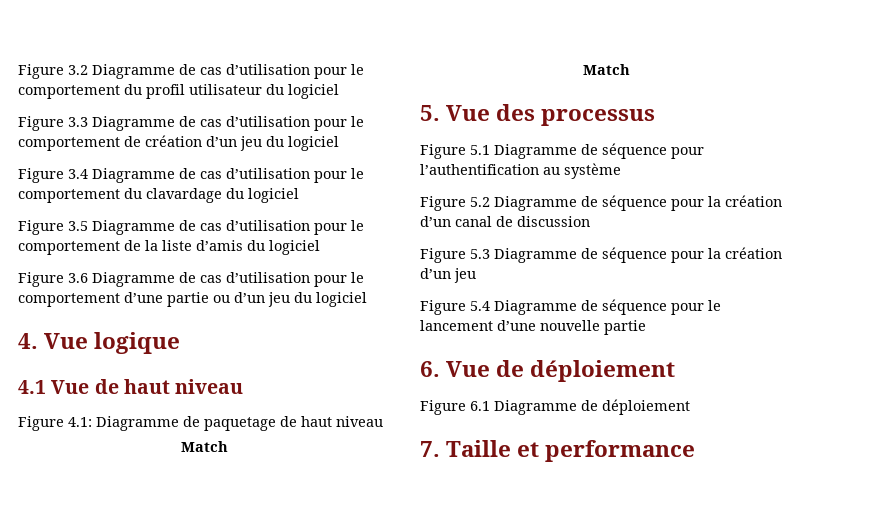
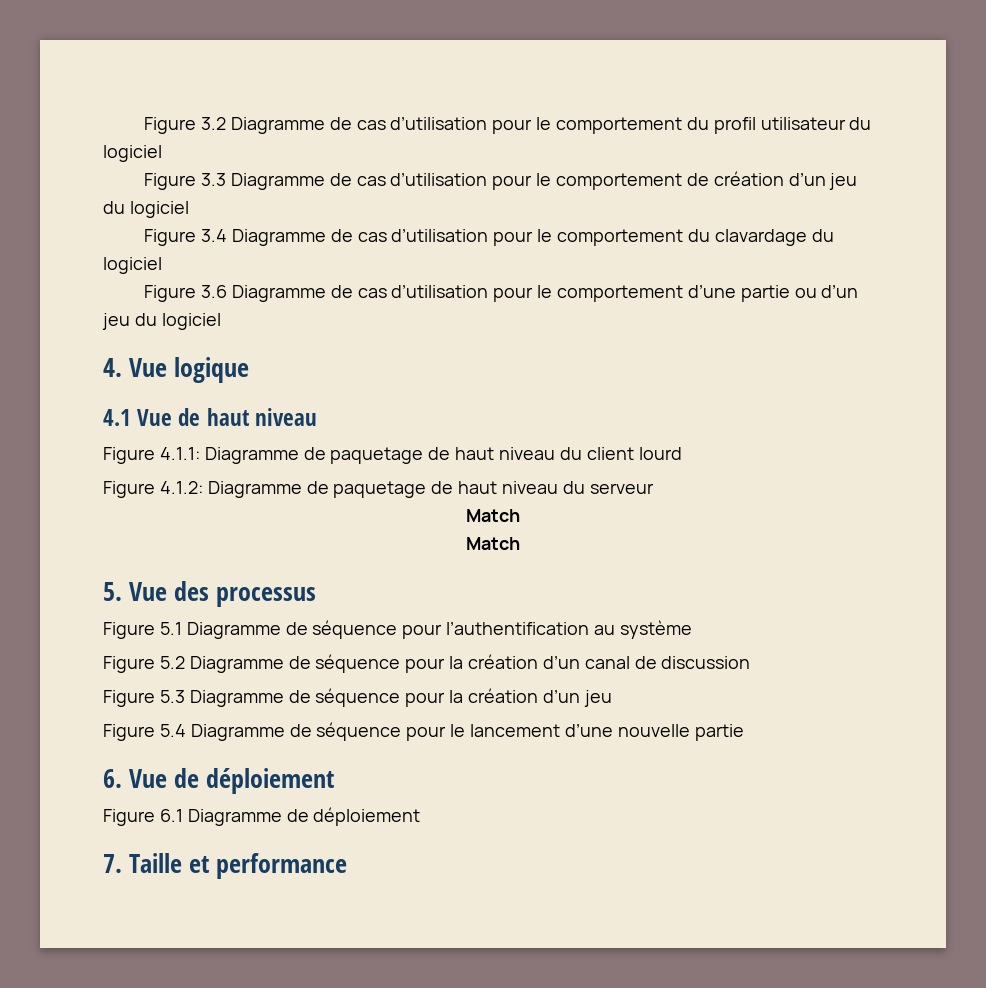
[18,220,364,235] [18,240,320,255] // Figure 3.5 Diagramme de cas d’utilisation pour le comportement de la liste d’amis du logiciel -> (162, 265) none
[68,416,383,431] 4.1: Diagramme de paquetage de haut niveau -> [159,447,682,464] [103,481,654,498] 4.1.1: Diagramme de paquetage de haut niveau du client lourd // Figure 4.1.2: Diagramme de paquetage de haut niveau du serveur

